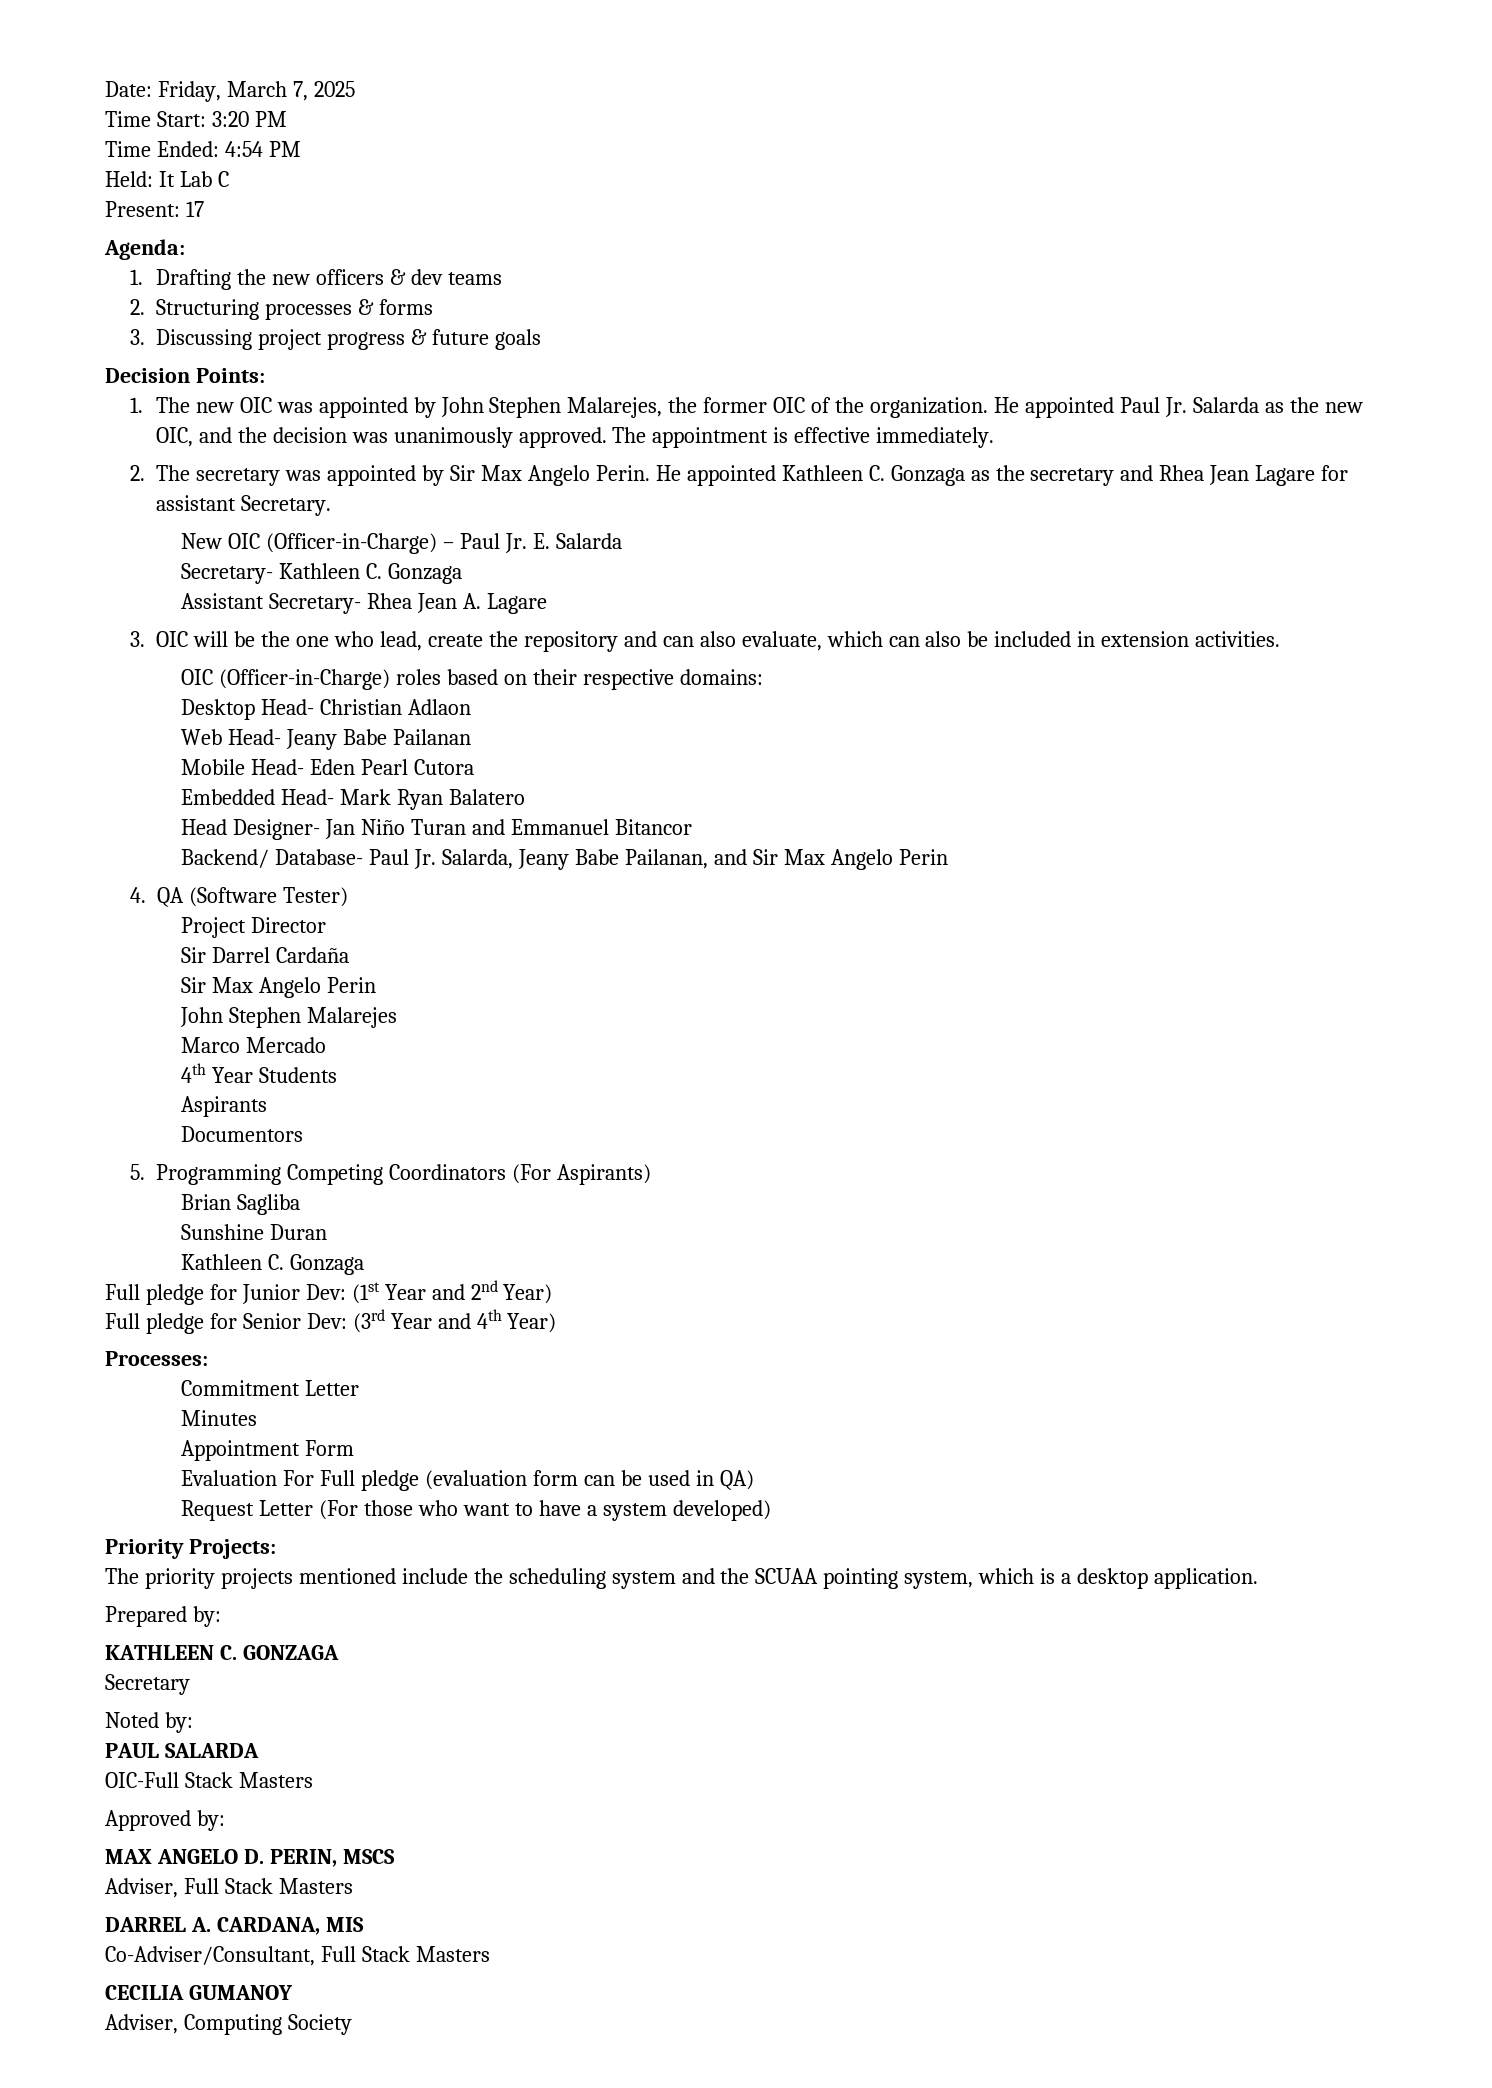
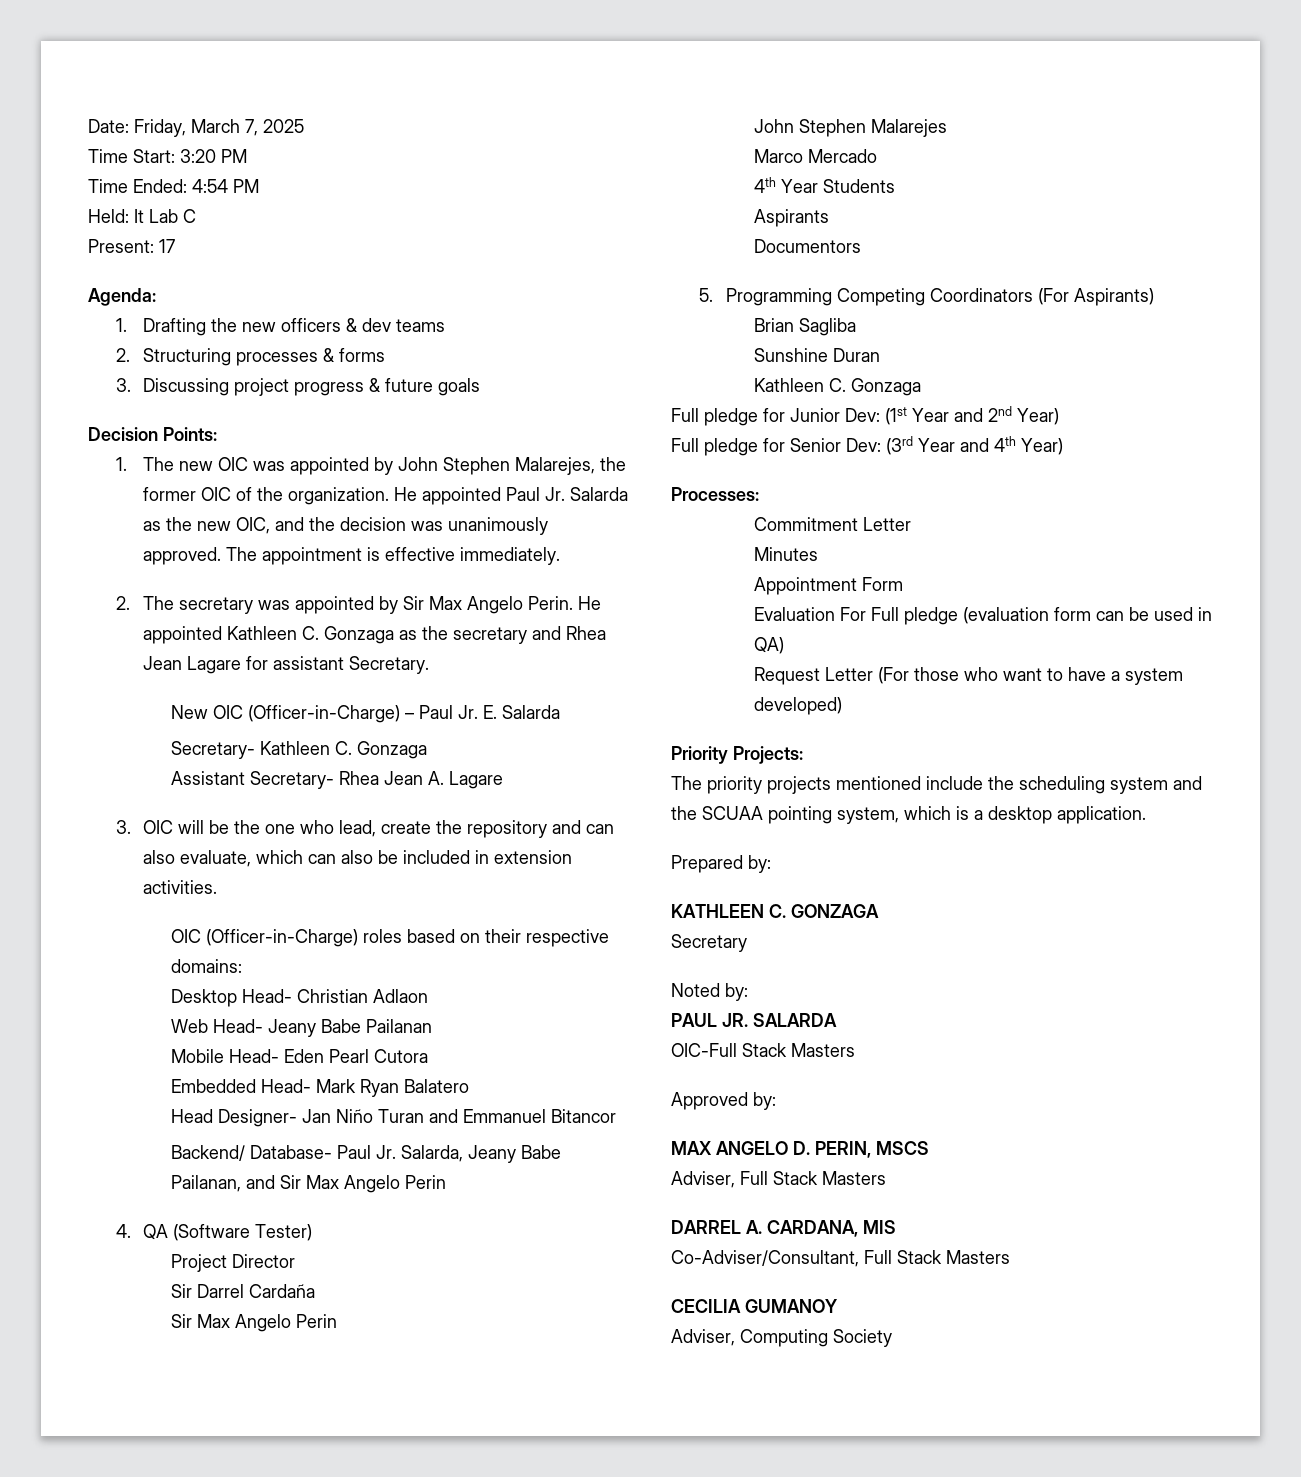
(159, 1750) none -> [722,1013,748,1027] JR.

